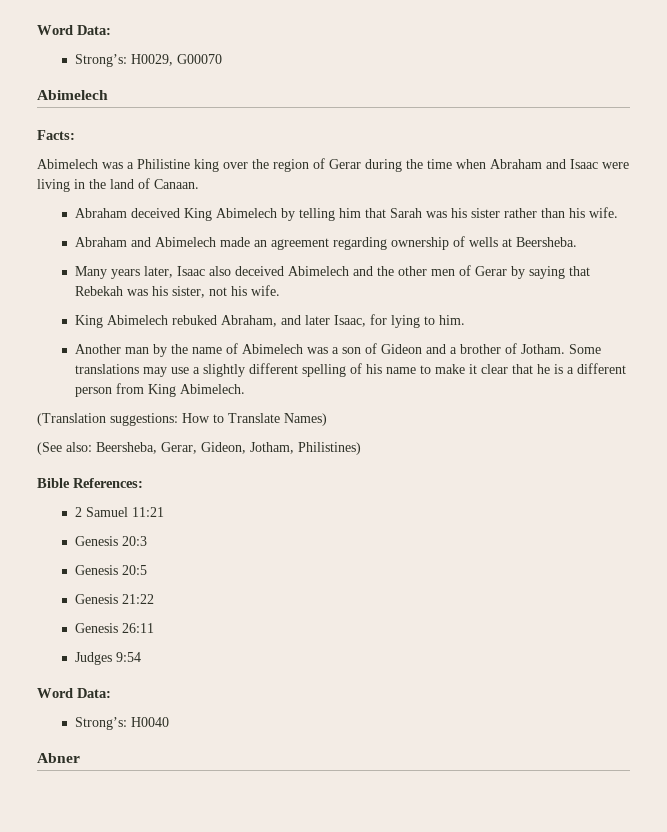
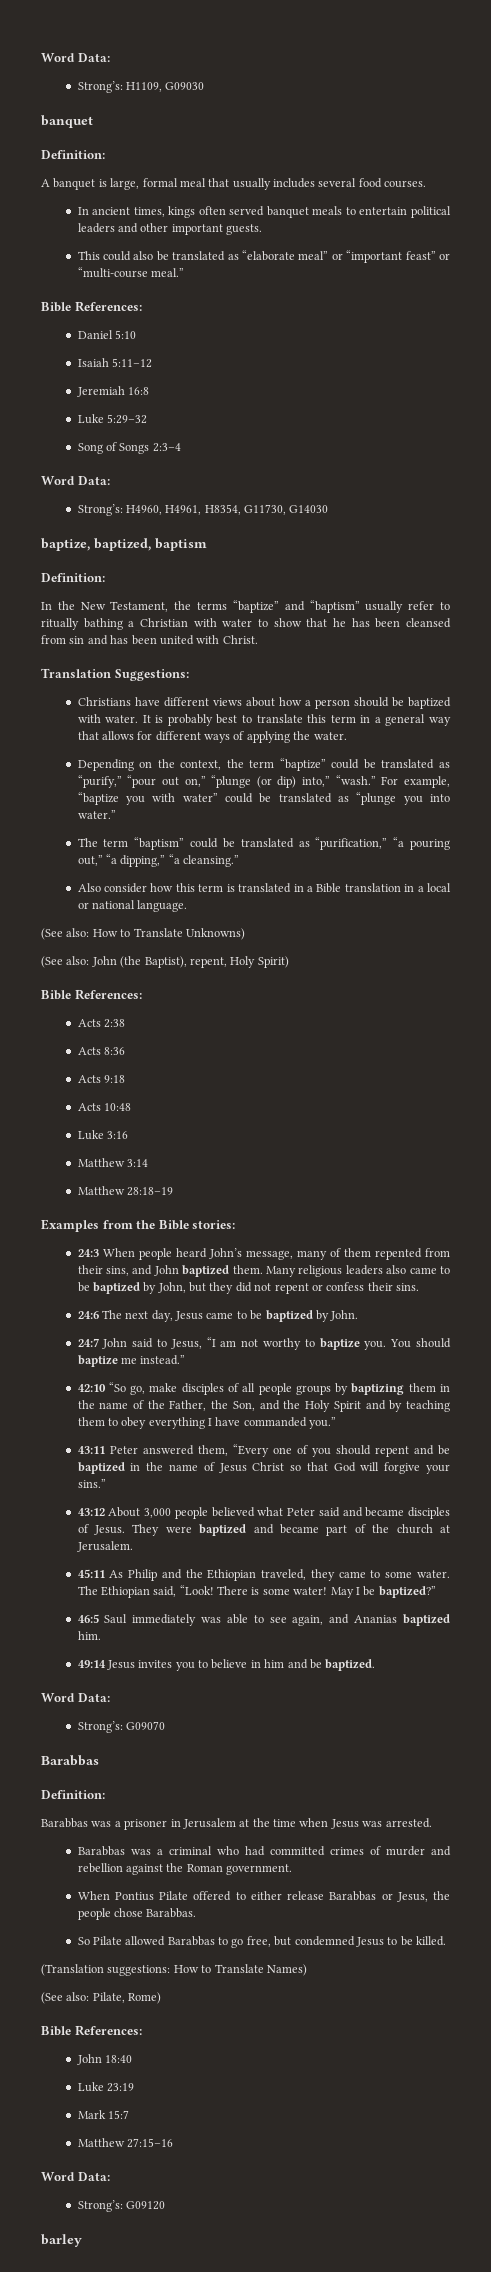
[37,25,111,35] [75,54,223,67] [37,90,108,100] [37,130,75,140] [37,158,629,172] [37,178,199,192] [75,207,619,221] [75,236,578,250] [75,265,591,279] [75,285,281,298] [75,314,466,328] [75,343,602,357] [75,363,627,377] [75,383,246,397] Word Data: // Strong’s: H0029, G00070 // Abimelech // Facts: // Abimelech was a Philistine king over the region of Gerar during the time when Abraham and Isaac were living in the land of Canaan. // Abraham deceived King Abimelech by telling him that Sarah was his sister rather than his wife. // Abraham and Abimelech made an agreement regarding ownership of wells at Beersheba. // Many years later, Isaac also deceived Abimelech and the other men of Gerar by saying that Rebekah was his sister, not his wife. // King Abimelech rebuked Abraham, and later Isaac, for lying to him. // Another man by the name of Abimelech was a son of Gideon and a brother of Jotham. Some translations may use a slightly different spelling of his name to make it clear that he is a different person from King Abimelech. -> [41,53,110,62] [77,81,205,93] [41,115,93,128] [41,150,105,159] [41,178,427,190] [77,206,451,218] [77,223,263,235] [77,250,450,263] [77,267,184,278] [41,301,142,312] [77,330,136,339] [77,358,152,368] [76,386,149,397] [77,414,147,424] [77,442,181,454] [41,476,110,485] [77,504,329,516] [41,538,207,551] [41,573,105,582] [41,600,450,613] [41,618,452,630] [41,635,258,645] [41,668,189,681] [77,697,451,709] [77,714,452,726] [77,731,347,743] [77,758,450,771] [77,775,450,788] [77,792,451,805] [77,810,116,819] [77,837,450,850] [77,854,240,867] [77,883,451,893] [77,900,188,912] [41,928,245,940] [41,956,289,968] [41,989,142,1000] [77,1019,125,1028] [77,1047,125,1055] [77,1075,125,1083] [77,1103,131,1111] [77,1130,128,1140] [77,1158,148,1167] [77,1186,173,1196] [41,1219,236,1232] [77,1248,450,1260] [77,1265,451,1277] [77,1282,420,1294] [77,1310,359,1322] [77,1337,452,1350] [77,1355,186,1367] [77,1382,451,1395] [77,1400,450,1412] [77,1417,337,1429] [77,1444,450,1457] [77,1462,451,1474] [77,1479,106,1488] [77,1507,450,1519] [77,1524,451,1536] [76,1541,133,1552] [77,1569,450,1581] [77,1585,436,1598] [77,1614,451,1626] [77,1631,101,1640] [77,1659,376,1671] [41,1693,110,1702] [77,1721,165,1733] [41,1755,99,1766] [41,1790,105,1799] [41,1818,432,1830] [77,1846,451,1856] [77,1863,293,1875] [77,1891,450,1902] [77,1908,197,1920] [77,1936,447,1948] Word Data: // Strong’s: H1109, G09030 // banquet // Definition: // A banquet is large, formal meal that usually includes several food courses. // In ancient times, kings often served banquet meals to entertain political leaders and other important guests. // This could also be translated as “elaborate meal” or “important feast” or “multi-course meal.” // Bible References: // Daniel 5:10 // Isaiah 5:11–12 // Jeremiah 16:8 // Luke 5:29–32 // Song of Songs 2:3–4 // Word Data: // Strong’s: H4960, H4961, H8354, G11730, G14030 // baptize, baptized, baptism // Definition: // In the New Testament, the terms “baptize” and “baptism” usually refer to ritually bathing a Christian with water to show that he has been cleansed from sin and has been united with Christ. // Translation Suggestions: // Christians have different views about how a person should be baptized with water. It is probably best to translate this term in a general way that allows for different ways of applying the water. // Depending on the context, the term “baptize” could be translated as “purify,” “pour out on,” “plunge (or dip) into,” “wash.” For example, “baptize you with water” could be translated as “plunge you into water.” // The term “baptism” could be translated as “purification,” “a pouring out,” “a dipping,” “a cleansing.” // Also consider how this term is translated in a Bible translation in a local or national language. // (See also: How to Translate Unknowns) // (See also: John (the Baptist), repent, Holy Spirit) // Bible References: // Acts 2:38 // Acts 8:36 // Acts 9:18 // Acts 10:48 // Luke 3:16 // Matthew 3:14 // Matthew 28:18–19 // Examples from the Bible stories: // 24:3 When people heard John’s message, many of them repented from their sins, and John baptized them. Many religious leaders also came to be baptized by John, but they did not repent or confess their sins. // 24:6 The next day, Jesus came to be baptized by John. // 24:7 John said to Jesus, “I am not worthy to baptize you. You should baptize me instead.” // 42:10 “So go, make disciples of all people groups by baptizing them in the name of the Father, the Son, and the Holy Spirit and by teaching them to obey everything I have commanded you.” // 43:11 Peter answered them, “Every one of you should repent and be baptized in the name of Jesus Christ so that God will forgive your sins.” // 43:12 About 3,000 people believed what Peter said and became disciples of Jesus. They were baptized and became part of the church at Jerusalem. // 45:11 As Philip and the Ethiopian traveled, they came to some water. The Ethiopian said, “Look! There is some water! May I be baptized?” // 46:5 Saul immediately was able to see again, and Ananias baptized him. // 49:14 Jesus invites you to believe in him and be baptized. // Word Data: // Strong’s: G09070 // Barabbas // Definition: // Barabbas was a prisoner in Jerusalem at the time when Jesus was arrested. // Barabbas was a criminal who had committed crimes of murder and rebellion against the Roman government. // When Pontius Pilate offered to either release Barabbas or Jesus, the people chose Barabbas. // So Pilate allowed Barabbas to go free, but condemned Jesus to be killed.
[96,442,361,455] [37,478,143,488] [75,507,165,517] [75,536,148,546] [75,565,148,575] [75,594,155,604] [75,623,155,633] [75,652,142,665] [37,688,111,698] [75,717,170,730] [37,753,80,763] Beersheba, Gerar, Gideon, Jotham, Philistines) // Bible References: // 2 Samuel 11:21 // Genesis 20:3 // Genesis 20:5 // Genesis 21:22 // Genesis 26:11 // Judges 9:54 // Word Data: // Strong’s: H0040 // Abner -> [92,1992,162,2004] [41,2025,142,2036] [76,2054,132,2065] [77,2082,134,2092] [77,2110,129,2119] [77,2138,173,2148] [41,2172,110,2181] [77,2200,165,2212] [41,2234,82,2247] Pilate, Rome) // Bible References: // John 18:40 // Luke 23:19 // Mark 15:7 // Matthew 27:15–16 // Word Data: // Strong’s: G09120 // barley

